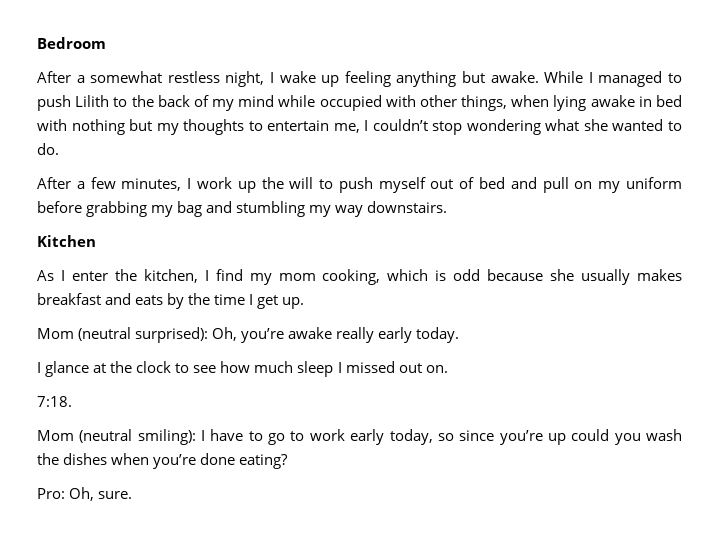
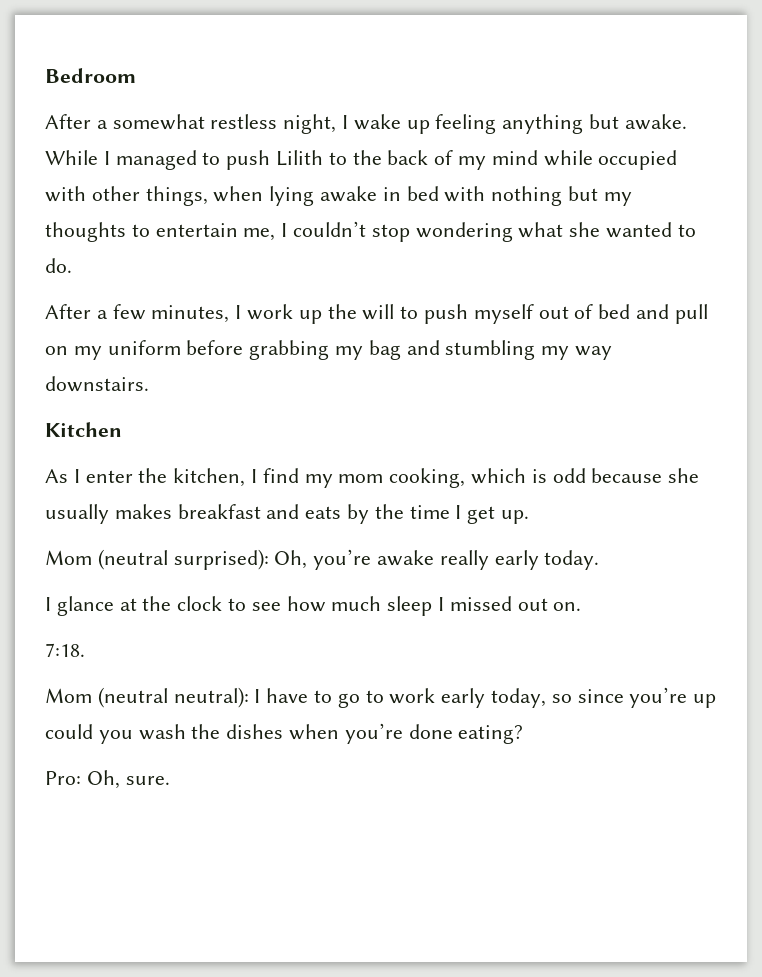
[137,429,196,445] smiling): -> [173,687,249,708] neutral):

